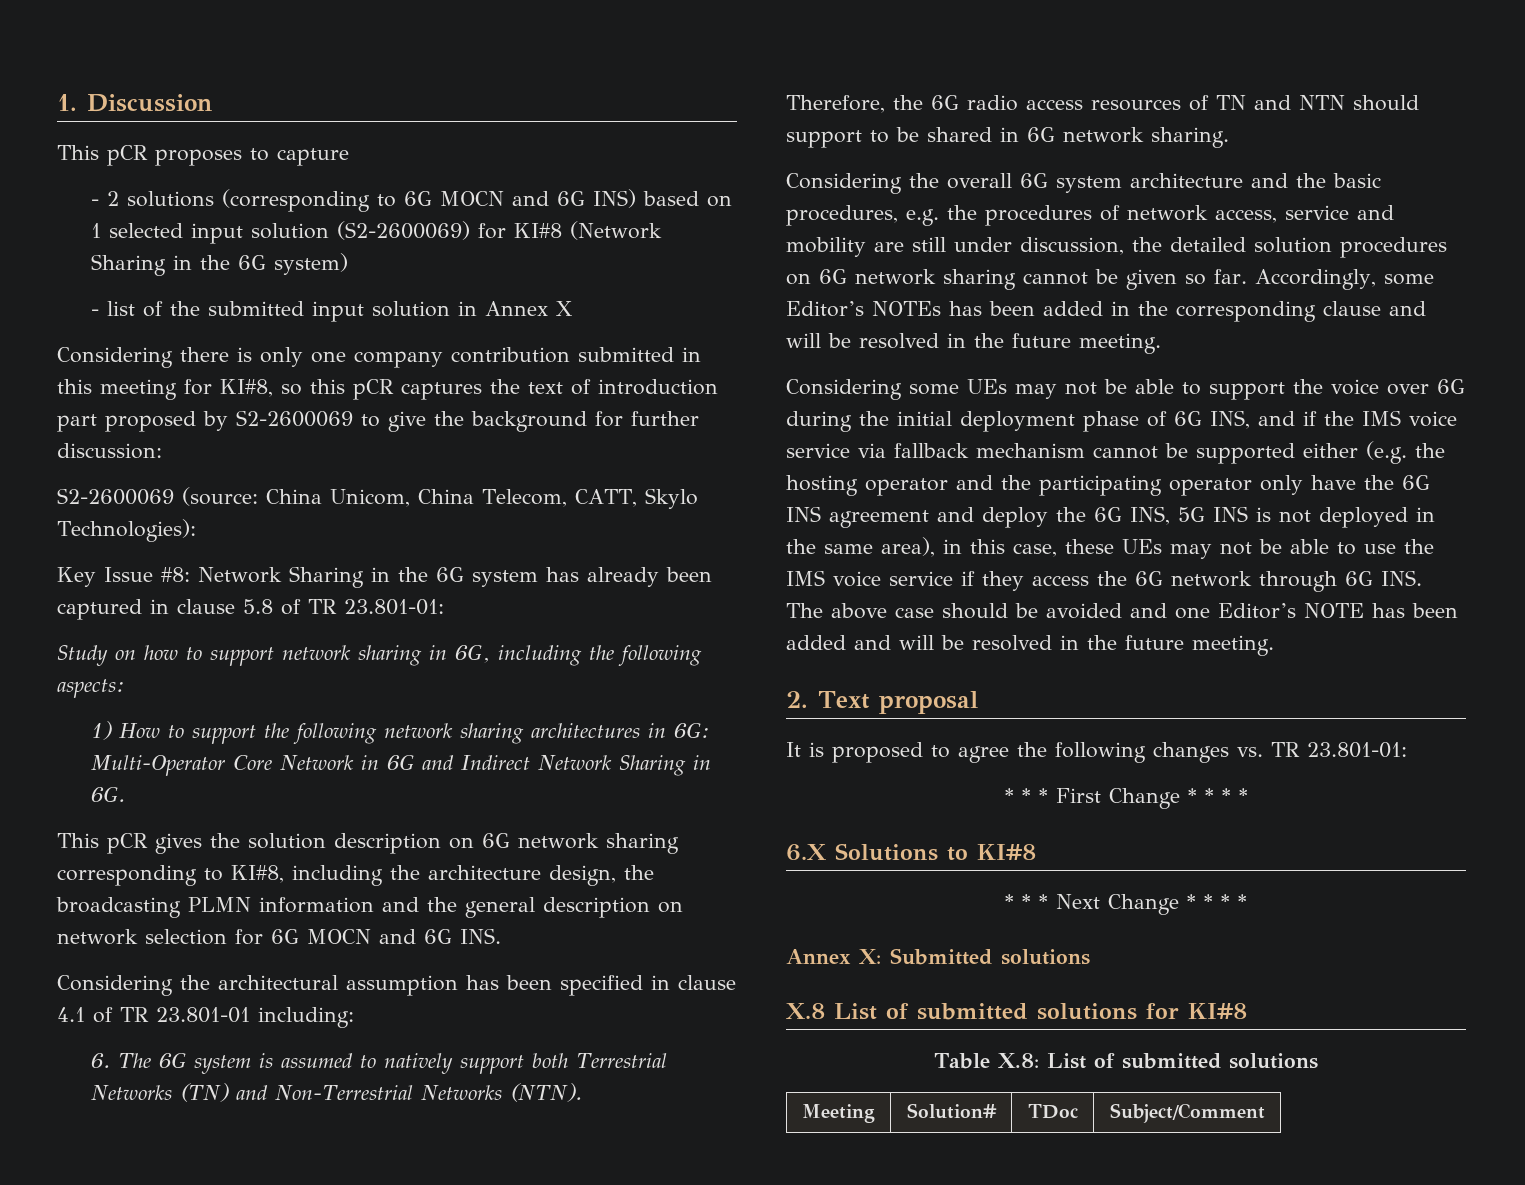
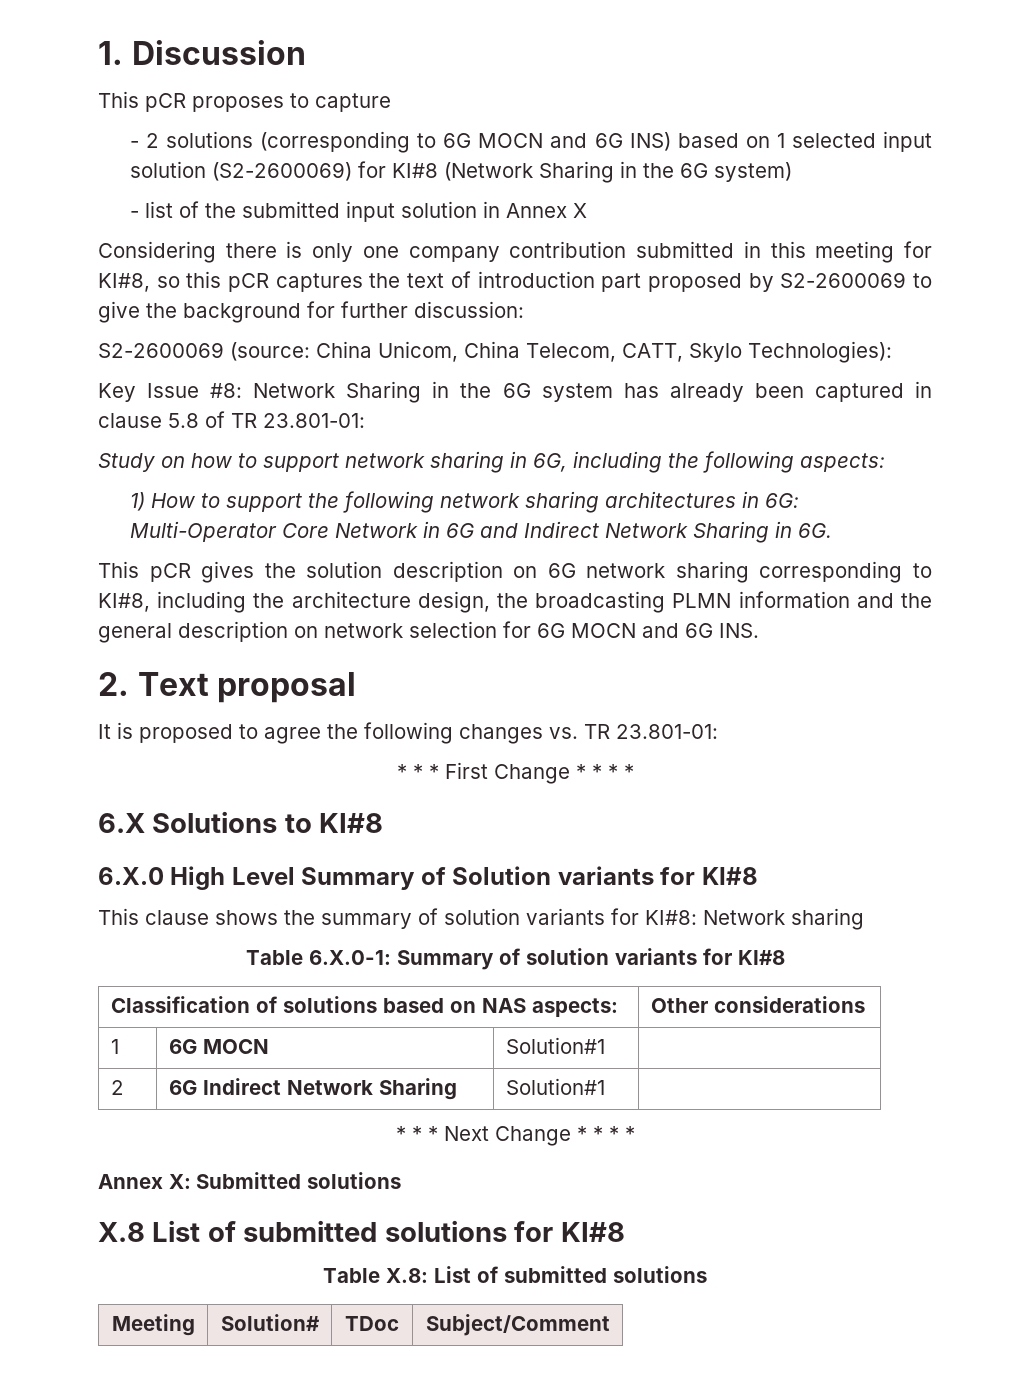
[57,975,736,996] [57,1007,354,1028] [90,1052,667,1074] [90,1083,582,1102] [786,95,1419,113] [786,127,1229,148] [786,173,1381,194] [786,205,1394,226] [786,237,1447,258] [786,269,1434,290] [786,301,1426,322] [786,333,1161,354] [786,379,1465,400] [786,410,1457,432] [786,441,1445,464] [786,475,1430,496] [786,506,1435,528] [786,537,1434,559] [786,570,1422,592] [786,603,1458,619] [786,635,1274,656] // Considering the architectural assumption has been specified in clause 4.1 of TR 23.801-01 including: // 6. The 6G system is assumed to natively support both Terrestrial Networks (TN) and Non-Terrestrial Networks (NTN). // Therefore, the 6G radio access resources of TN and NTN should support to be shared in 6G network sharing. // Considering the overall 6G system architecture and the basic procedures, e.g. the procedures of network access, service and mobility are still under discussion, the detailed solution procedures on 6G network sharing cannot be given so far. Accordingly, some Editor’s NOTEs has been added in the corresponding clause and will be resolved in the future meeting. // Considering some UEs may not be able to support the voice over 6G during the initial deployment phase of 6G INS, and if the IMS voice service via fallback mechanism cannot be supported either (e.g. the hosting operator and the participating operator only have the 6G INS agreement and deploy the 6G INS, 5G INS is not deployed in the same area), in this case, these UEs may not be able to use the IMS voice service if they access the 6G network through 6G INS. The above case should be avoided and one Editor’s NOTE has been added and will be resolved in the future meeting. -> (759, 630) none
(1036, 852) none -> [98,866,758,890] [98,908,864,930] [245,948,785,970] [110,996,618,1017] [650,996,865,1013] [110,1039,119,1054] [168,1039,269,1054] [505,1037,605,1054] [110,1080,124,1095] [168,1078,457,1100] [505,1078,605,1095] // 6.X.0 High Level Summary of Solution variants for KI#8 // This clause shows the summary of solution variants for KI#8: Network sharing // Table 6.X.0-1: Summary of solution variants for KI#8 // Classification of solutions based on NAS aspects: | Other considerations // 1 | 6G MOCN | Solution#1 | // 2 | 6G Indirect Network Sharing | Solution#1 |

